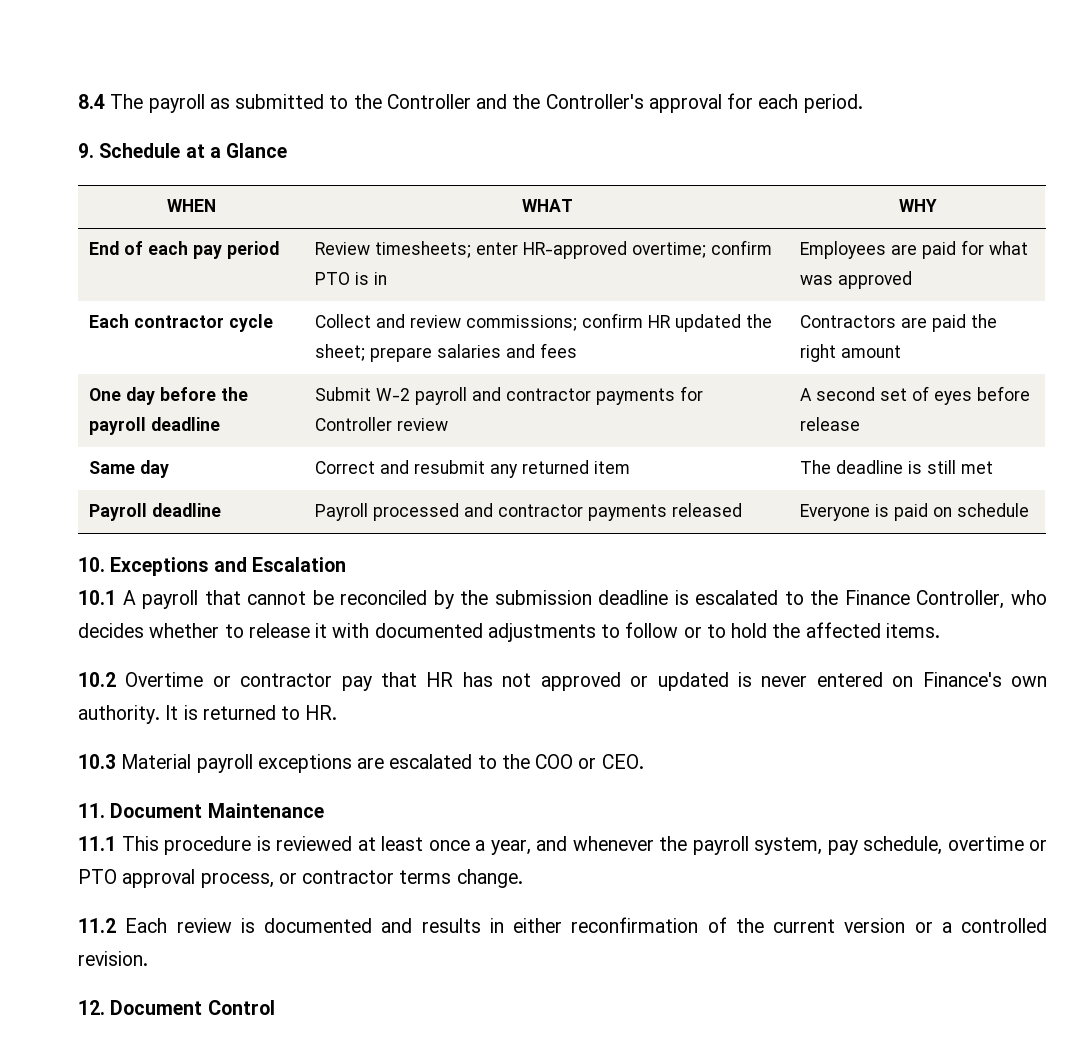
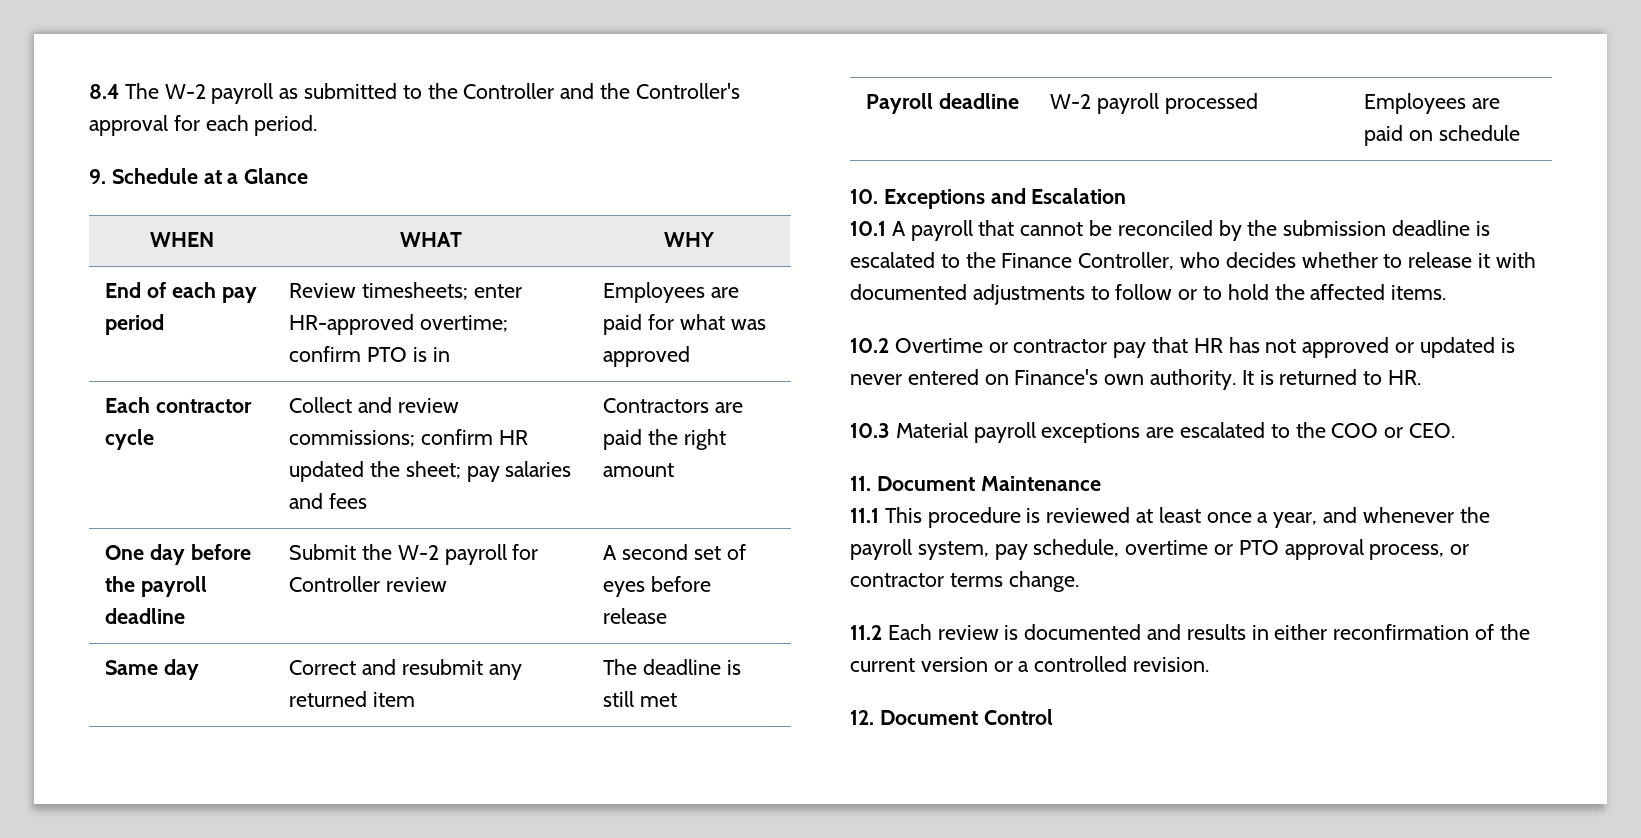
(144, 101) none -> [164,84,206,99] W-2
[370,348,433,362] prepare -> [466,466,500,482] pay
[376,387,676,405] W-2 payroll and contractor payments -> [361,544,507,565] the W-2 payroll
[315,503,369,521] Payroll -> [1050,93,1159,114] W-2 payroll
[464,503,743,521] [800,504,890,521] and contractor payments released | Everyone is -> [1364,93,1500,114] | Employees are

